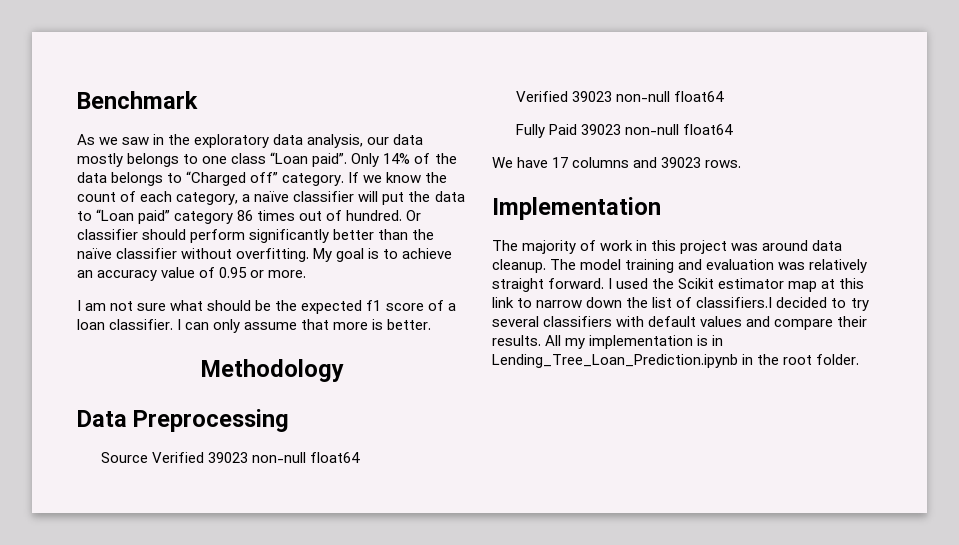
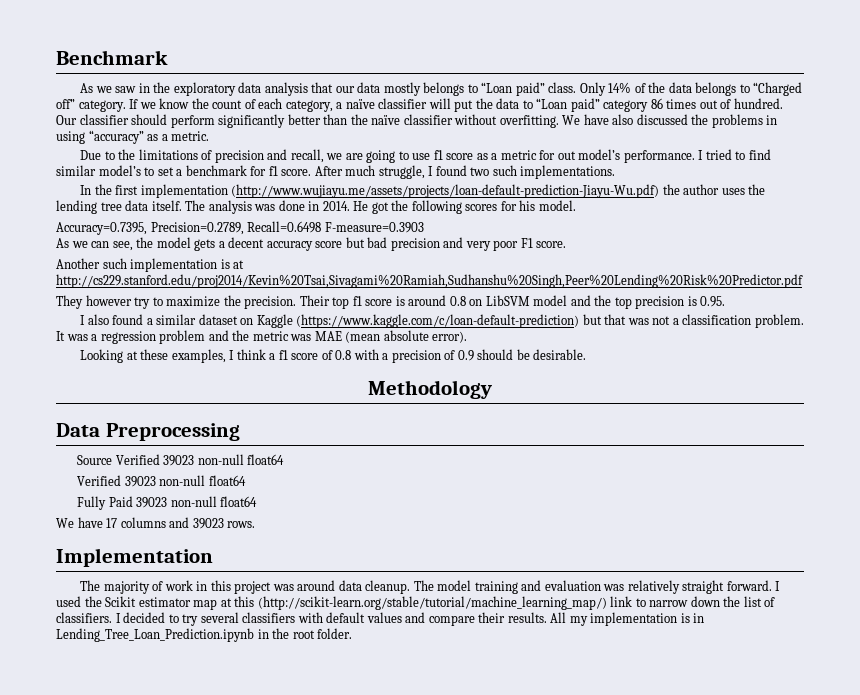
[307,134,364,148] analysis, -> [264,82,334,96] analysis that
[202,152,348,167] one class “Loan paid”. -> [481,82,577,96] “Loan paid” class.
[406,210,422,221] Or -> [56,115,77,125] Our
[313,248,453,262] [77,267,307,281] [77,300,456,314] [77,319,432,333] My goal is to achieve an accuracy value of 0.95 or more. // I am not sure what should be the expected f1 score of a loan classifier. I can only assume that more is better. -> [562,114,778,128] [56,130,210,144] [80,149,771,163] [56,165,616,179] [80,184,766,198] [56,200,576,214] [56,221,424,235] [56,237,567,251] [56,258,245,272] [56,274,803,288] [56,295,726,309] [80,314,804,328] [56,330,468,344] [80,349,587,363] We have also discussed the problems in using “accuracy” as a metric. // Due to the limitations of precision and recall, we are going to use f1 score as a metric for out model’s performance. I tried to find similar model’s to set a benchmark for f1 score. After much struggle, I found two such implementations. // In the first implementation (http://www.wujiayu.me/assets/projects/loan-default-prediction-Jiayu-Wu.pdf) the author uses the lending tree data itself. The analysis was done in 2014. He got the following scores for his model. // Accuracy=0.7395, Precision=0.2789, Recall=0.6498 F-measure=0.3903 // As we can see, the model gets a decent accuracy score but bad precision and very poor F1 score. // Another such implementation is at http://cs229.stanford.edu/proj2014/Kevin%20Tsai,Sivagami%20Ramiah,Sudhanshu%20Singh,Peer%20Lending%20Risk%20Predictor.pdf // They however try to maximize the precision. Their top f1 score is around 0.8 on LibSVM model and the top precision is 0.95. // I also found a similar dataset on Kaggle (https://www.kaggle.com/c/loan-default-prediction) but that was not a classification problem. It was a regression problem and the metric was MAE (mean absolute error). // Looking at these examples, I think a f1 score of 0.8 with a precision of 0.9 should be desirable.
(865, 283) none -> [257,596,607,610] (http://scikit-learn.org/stable/tutorial/machine_learning_map/)
[696,297,773,308] classifiers.I -> [56,612,121,623] classifiers. I

